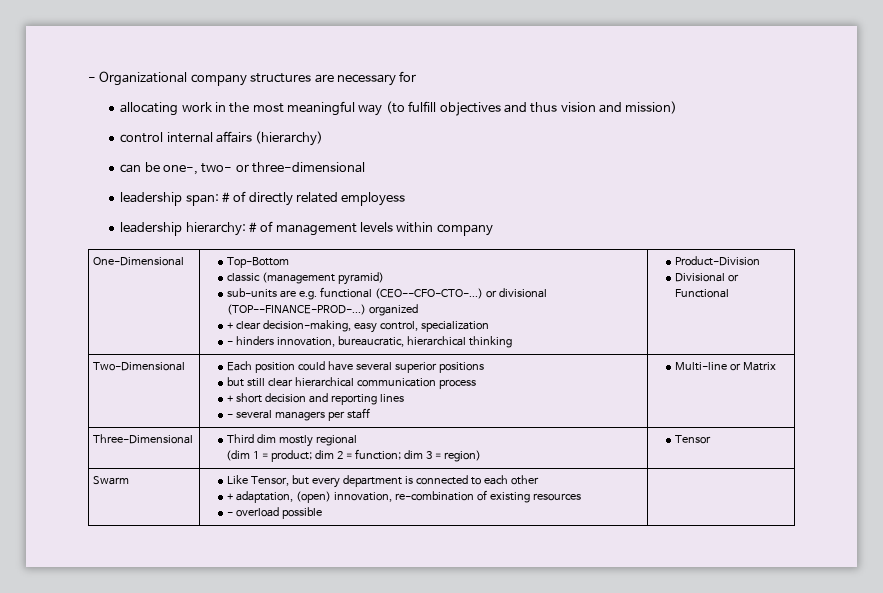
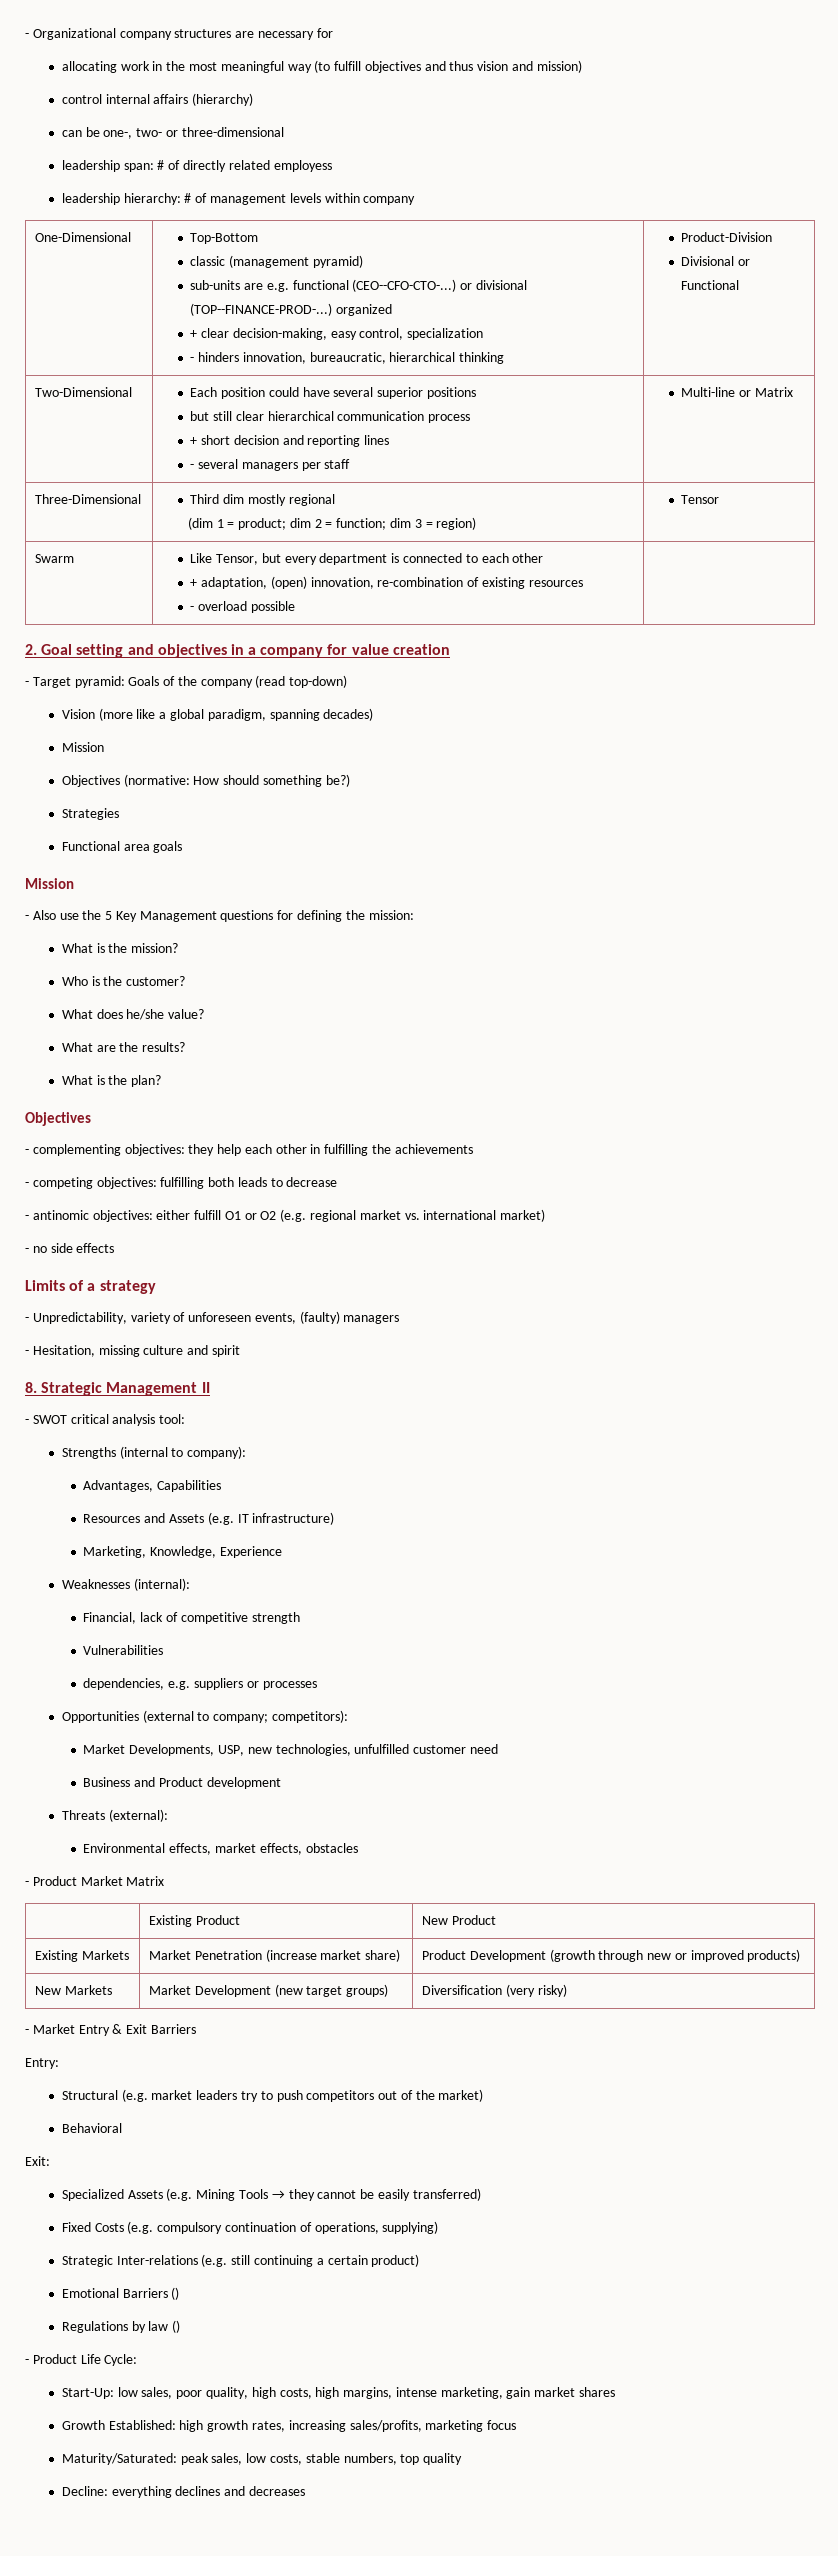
(323, 513) none -> [25,644,450,658] [25,675,348,688] [61,708,374,721] [61,742,104,752] [61,774,350,787] [61,808,119,820] [61,841,183,853] [25,878,74,889] [25,910,414,922] [61,943,179,953] [61,976,186,986] [61,1009,205,1020] [61,1042,186,1052] [61,1075,162,1087] [25,1112,91,1126] [25,1144,473,1156] [25,1177,338,1189] [25,1209,546,1222] [25,1243,115,1253] [25,1280,156,1294] [25,1311,400,1324] [25,1345,240,1357] [25,1382,210,1396] [25,1414,186,1426] [61,1446,247,1459] [83,1480,222,1492] [83,1512,335,1525] [83,1546,282,1558] [61,1578,190,1591] [83,1612,300,1624] [83,1645,164,1655] [83,1678,317,1690] [61,1710,349,1723] [83,1744,498,1756] [83,1777,281,1789] [61,1809,168,1822] [83,1843,358,1855] [25,1876,165,1886] [149,1915,240,1927] [422,1915,496,1925] [35,1950,129,1962] [149,1949,401,1962] [422,1949,801,1962] [35,1985,112,1995] [149,1984,389,1997] [422,1984,567,1997] [25,2024,196,2036] [25,2058,59,2069] [61,2089,484,2102] [61,2123,122,2133] [25,2156,50,2166] [61,2188,481,2201] [61,2221,439,2234] [61,2254,420,2267] [61,2287,180,2300] [61,2320,181,2333] [25,2354,138,2366] [61,2387,616,2399] [61,2420,517,2432] [61,2453,463,2465] [61,2486,306,2498] // 2. Goal setting and objectives in a company for value creation // - Target pyramid: Goals of the company (read top-down) // Vision (more like a global paradigm, spanning decades) // Mission // Objectives (normative: How should something be?) // Strategies // Functional area goals // Mission // - Also use the 5 Key Management questions for defining the mission: // What is the mission? // Who is the customer? // What does he/she value? // What are the results? // What is the plan? // Objectives // - complementing objectives: they help each other in fulfilling the achievements // - competing objectives: fulfilling both leads to decrease // - antinomic objectives: either fulfill O1 or O2 (e.g. regional market vs. international market) // - no side effects // Limits of a strategy // - Unpredictability, variety of unforeseen events, (faulty) managers // - Hesitation, missing culture and spirit // 8. Strategic Management II // - SWOT critical analysis tool: // Strengths (internal to company): // Advantages, Capabilities // Resources and Assets (e.g. IT infrastructure) // Marketing, Knowledge, Experience // Weaknesses (internal): // Financial, lack of competitive strength // Vulnerabilities // dependencies, e.g. suppliers or processes // Opportunities (external to company; competitors): // Market Developments, USP, new technologies, unfulfilled customer need // Business and Product development // Threats (external): // Environmental effects, market effects, obstacles // - Product Market Matrix // | Existing Product | New Product // Existing Markets | Market Penetration (increase market share) | Product Development (growth through new or improved products) // New Markets | Market Development (new target groups) | Diversification (very risky) // - Market Entry & Exit Barriers // Entry: // Structural (e.g. market leaders try to push competitors out of the market) // Behavioral // Exit: // Specialized Assets (e.g. Mining Tools → they cannot be easily transferred) // Fixed Costs (e.g. compulsory continuation of operations, supplying) // Strategic Inter-relations (e.g. still continuing a certain product) // Emotional Barriers () // Regulations by law () // - Product Life Cycle: // Start-Up: low sales, poor quality, high costs, high margins, intense marketing, gain market shares // Growth Established: high growth rates, increasing sales/profits, marketing focus // Maturity/Saturated: peak sales, low costs, stable numbers, top quality // Decline: everything declines and decreases

